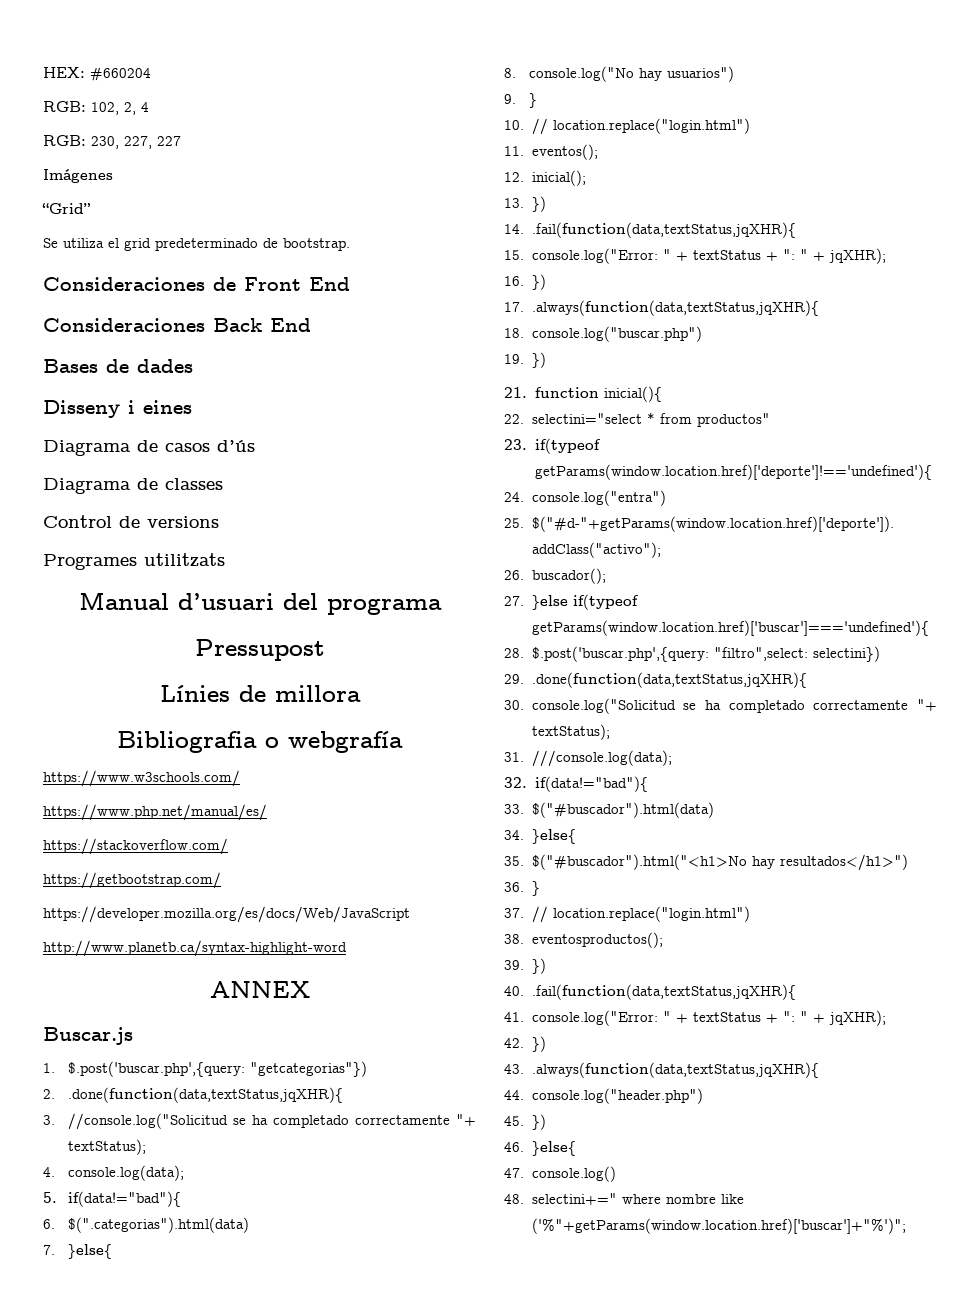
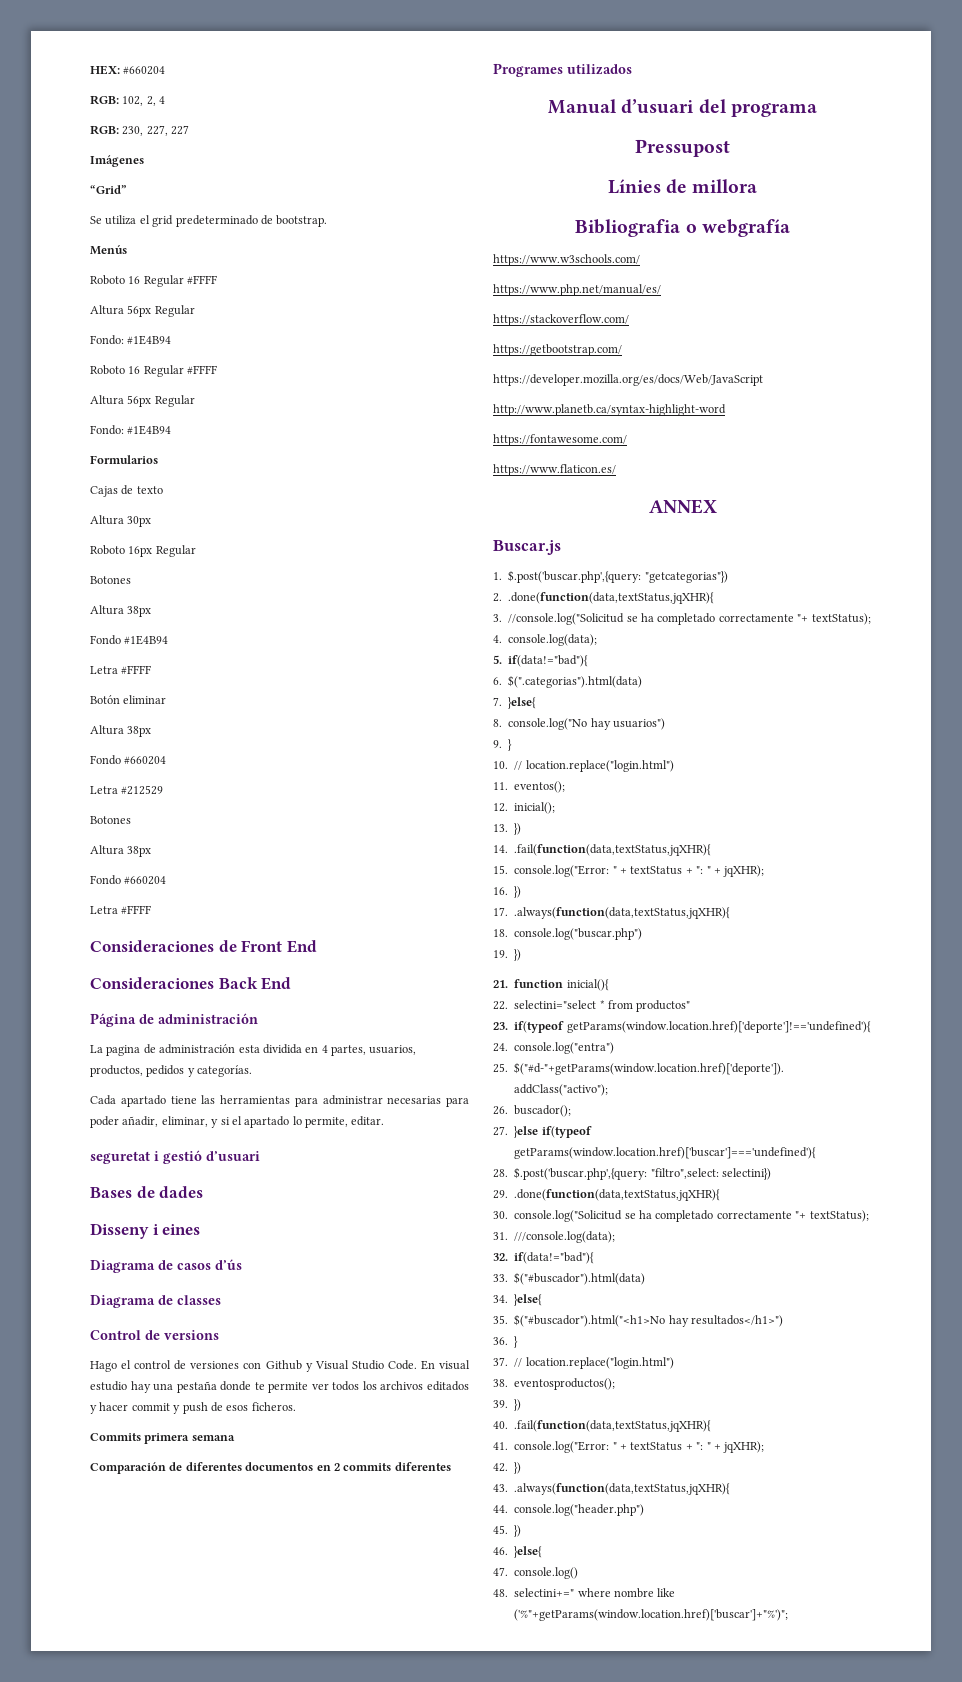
(350, 244) none -> [90,245,127,255] [90,275,218,287] [90,305,195,317] [90,335,172,345] [90,365,218,377] [90,395,195,407] [90,425,172,435] [90,455,158,464] [90,485,163,497] [90,515,152,527] [90,545,196,557] [90,576,131,584] [90,605,152,617] [90,635,169,645] [90,665,152,674] [90,695,167,704] [90,725,152,737] [90,755,167,765] [90,785,164,795] [90,816,131,824] [90,845,152,857] [90,875,167,885] [90,905,152,914] // Menús // Roboto 16 Regular #FFFF // Altura 56px Regular // Fondo: #1E4B94 // Roboto 16 Regular #FFFF // Altura 56px Regular // Fondo: #1E4B94 // Formularios // Cajas de texto // Altura 30px // Roboto 16px Regular // Botones // Altura 38px // Fondo #1E4B94 // Letra #FFFF // Botón eliminar // Altura 38px // Fondo #660204 // Letra #212529 // Botones // Altura 38px // Fondo #660204 // Letra #FFFF
(311, 325) none -> [90,1013,258,1027] [90,1044,417,1056] [90,1065,253,1077] [90,1095,469,1107] [90,1116,385,1128] [90,1150,260,1164] // Página de administración // La pagina de administración esta dividida en 4 partes, usuarios, productos, pedidos y categorías. // Cada apartado tiene las herramientas para administrar necesarias para poder añadir, eliminar, y si el apartado lo permite, editar. // seguretat i gestió d’usuari
(219, 522) none -> [90,1360,470,1372] [90,1381,469,1393] [90,1402,296,1414] [90,1433,235,1444] [90,1462,451,1474] // Hago el control de versiones con Github y Visual Studio Code. En visual estudio hay una pestaña donde te permite ver todos los archivos editados y hacer commit y push de esos ficheros. // Commits primera semana // Comparación de diferentes documentos en 2 commits diferentes
[144,553,225,568] utilitzats -> [567,64,632,75] utilizados
(347, 948) none -> [493,434,627,446] [493,464,616,476] // https://fontawesome.com/ // https://www.flaticon.es/

